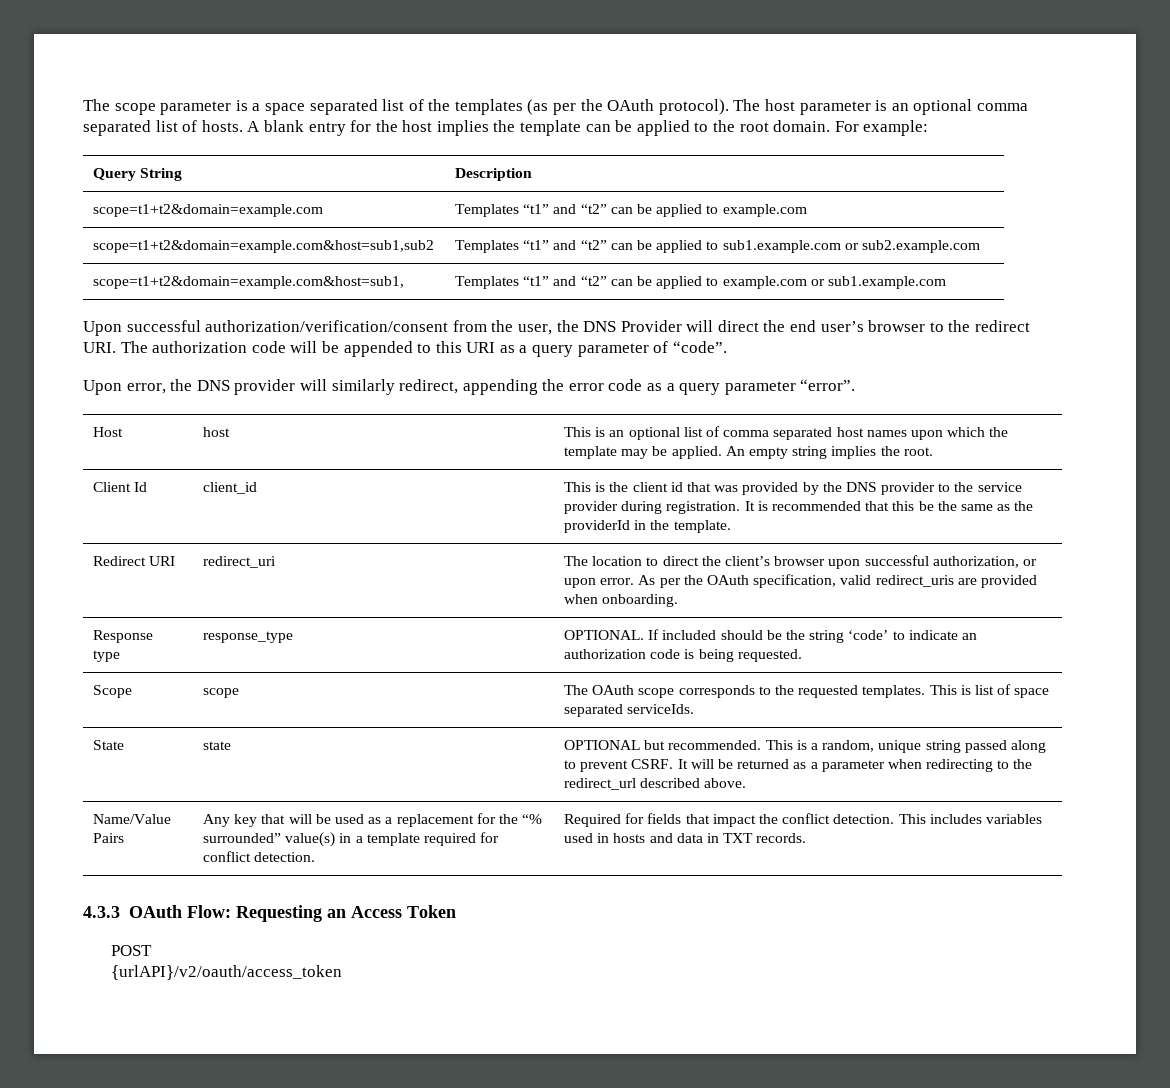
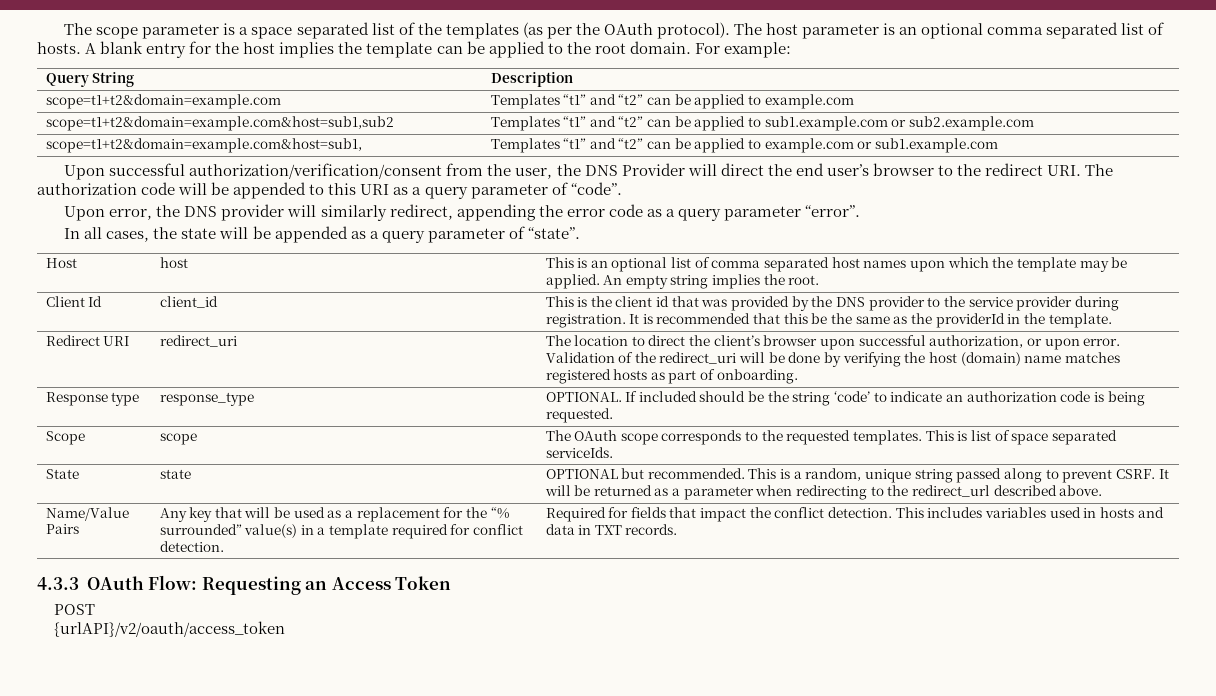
(856, 385) none -> [64,226,580,243] // In all cases, the state will be appended as a query parameter of “state”.
[638,574,1037,588] [564,594,599,604] As per the OAuth specification, valid redirect_uris are provided when -> [545,352,1120,367] [545,369,716,384] Validation of the redirect_uri will be done by verifying the host (domain) name matches registered hosts as part of

